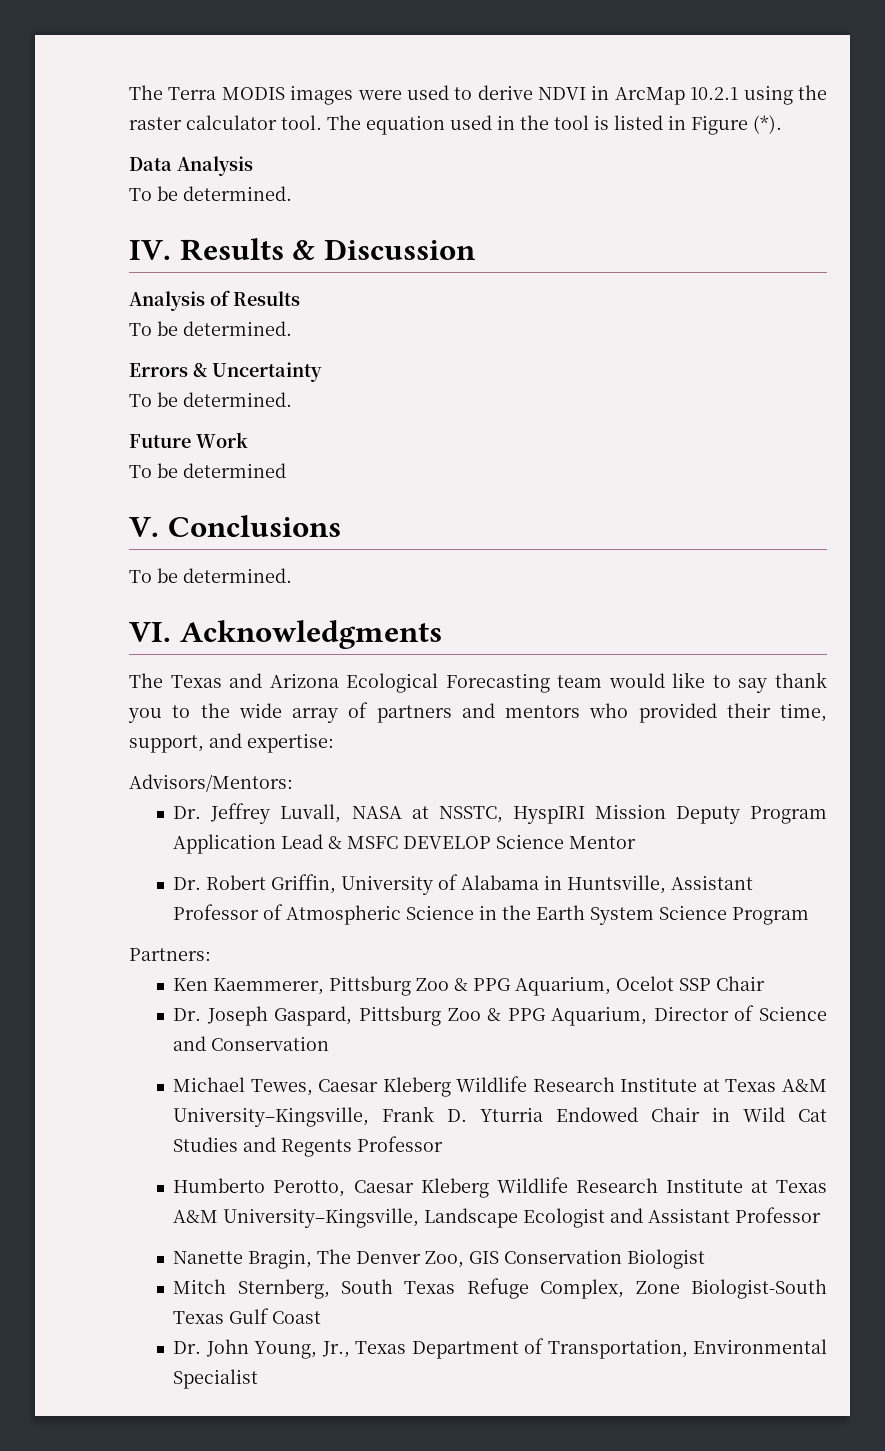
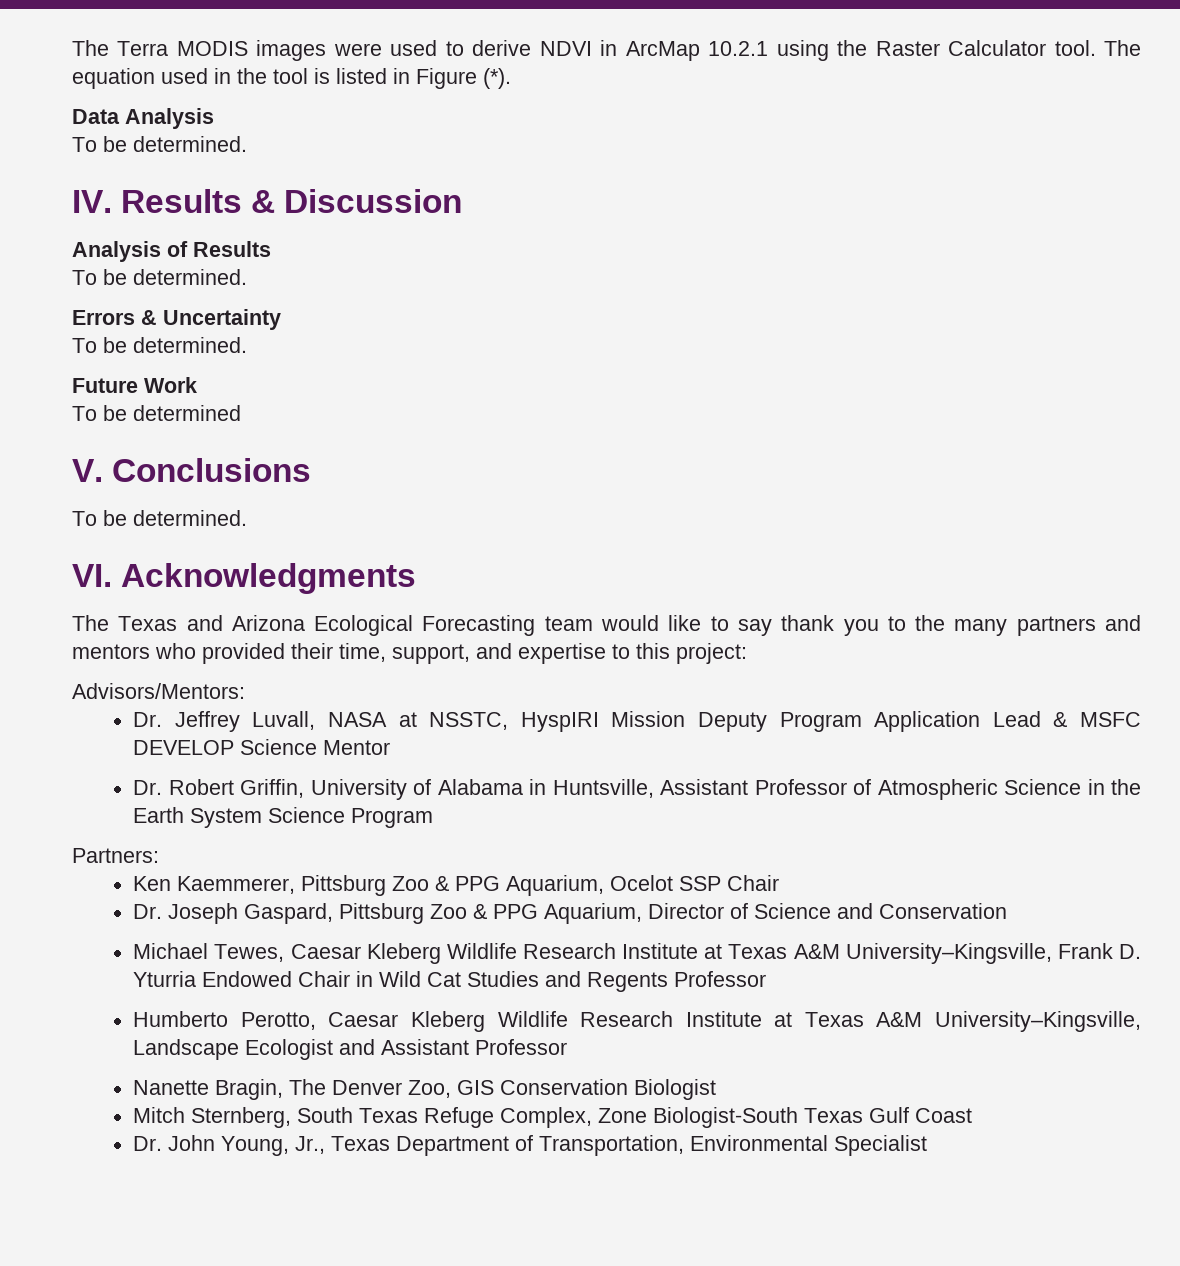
[129,115,277,130] raster calculator -> [875,40,1047,56] Raster Calculator
[238,702,369,723] wide array of -> [954,619,1008,636] many
[247,733,334,753] expertise: -> [518,643,747,664] expertise to this project:

